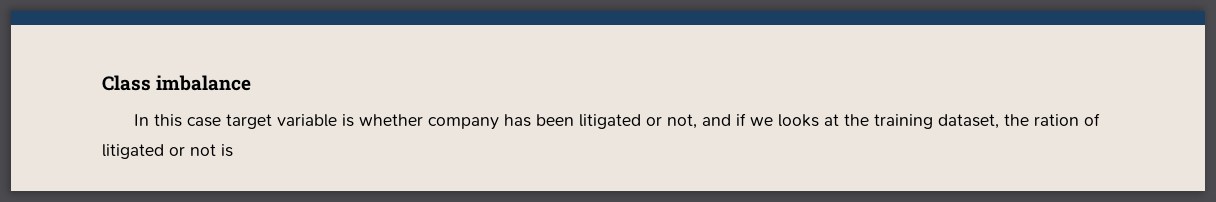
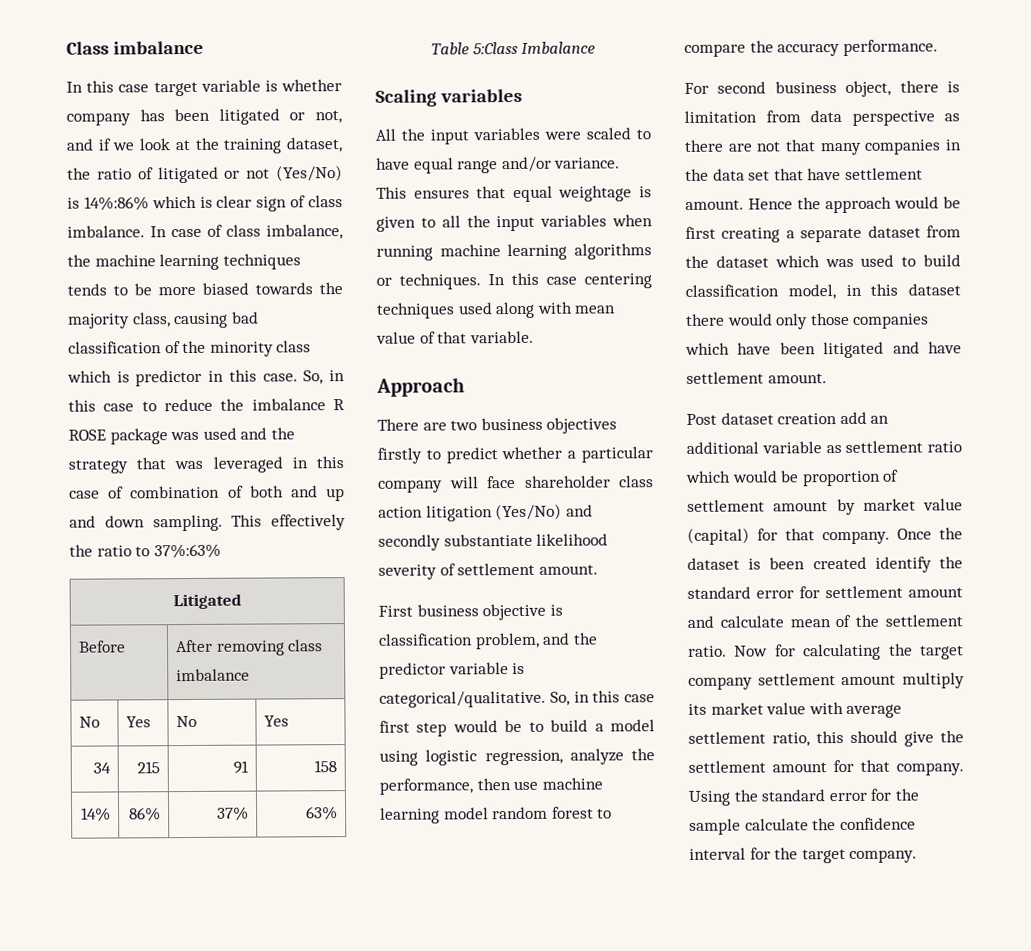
[778,114,820,127] looks -> [139,138,172,151] look
[1034,114,1080,126] ration -> [96,168,132,180] ratio
[221,144,233,157] is -> [276,165,343,182] [67,195,343,212] [67,224,343,240] [67,253,301,271] [67,282,343,296] [68,311,259,329] [68,340,312,357] [67,369,346,387] [68,398,345,412] [68,427,295,445] [68,456,344,474] [69,485,345,502] [69,514,346,532] [69,543,221,559] [172,593,242,610] [78,640,126,653] [174,639,324,656] [175,668,250,682] [78,716,100,728] [125,716,151,728] [175,715,197,728] [263,715,289,727] [93,762,112,774] [137,761,161,774] [233,760,250,774] [314,760,338,773] [81,807,112,822] [129,807,162,822] [217,806,250,821] [306,806,339,821] [430,41,597,55] [375,88,522,107] [375,127,651,145] [376,156,621,174] [376,185,652,203] [376,214,653,232] [376,243,652,261] [376,272,652,290] [376,301,617,319] [376,330,534,344] [376,377,465,397] [377,417,618,434] [377,446,653,464] [378,475,654,493] [378,503,593,522] [378,533,609,551] [378,562,598,580] [378,603,563,621] [378,632,598,650] [379,662,526,679] [379,690,655,708] [379,719,655,737] [379,748,655,766] [379,777,603,795] [380,806,613,824] [684,39,938,57] [684,80,960,97] [684,110,960,126] [684,139,962,156] [685,167,923,181] [685,196,961,214] [685,225,961,243] [685,254,961,268] [685,283,961,300] [686,312,930,330] [685,341,962,359] [686,371,827,384] [686,411,890,425] [686,440,962,454] [685,469,900,487] [687,498,963,516] [687,527,963,545] [687,556,963,573] [687,585,963,599] [687,614,963,628] [688,643,964,661] [688,672,965,690] [688,702,903,718] [688,730,964,747] [688,759,964,776] [688,788,919,806] [689,817,916,835] [689,847,918,864] (Yes/No) is 14%:86% which is clear sign of class imbalance. In case of class imbalance, the machine learning techniques tends to be more biased towards the majority class, causing bad classification of the minority class which is predictor in this case. So, in this case to reduce the imbalance R ROSE package was used and the strategy that was leveraged in this case of combination of both and up and down sampling. This effectively the ratio to 37%:63% // Litigated // Before | After removing class imbalance // No | Yes | No | Yes // 34 | 215 | 91 | 158 // 14% | 86% | 37% | 63% // Table 5:Class Imbalance // Scaling variables // All the input variables were scaled to have equal range and/or variance. This ensures that equal weightage is given to all the input variables when running machine learning algorithms or techniques. In this case centering techniques used along with mean value of that variable. // Approach // There are two business objectives firstly to predict whether a particular company will face shareholder class action litigation (Yes/No) and secondly substantiate likelihood severity of settlement amount. // First business objective is classification problem, and the predictor variable is categorical/qualitative. So, in this case first step would be to build a model using logistic regression, analyze the performance, then use machine learning model random forest to compare the accuracy performance. // For second business object, there is limitation from data perspective as there are not that many companies in the data set that have settlement amount. Hence the approach would be first creating a separate dataset from the dataset which was used to build classification model, in this dataset there would only those companies which have been litigated and have settlement amount. // Post dataset creation add an additional variable as settlement ratio which would be proportion of settlement amount by market value (capital) for that company. Once the dataset is been created identify the standard error for settlement amount and calculate mean of the settlement ratio. Now for calculating the target company settlement amount multiply its market value with average settlement ratio, this should give the settlement amount for that company. Using the standard error for the sample calculate the confidence interval for the target company.

